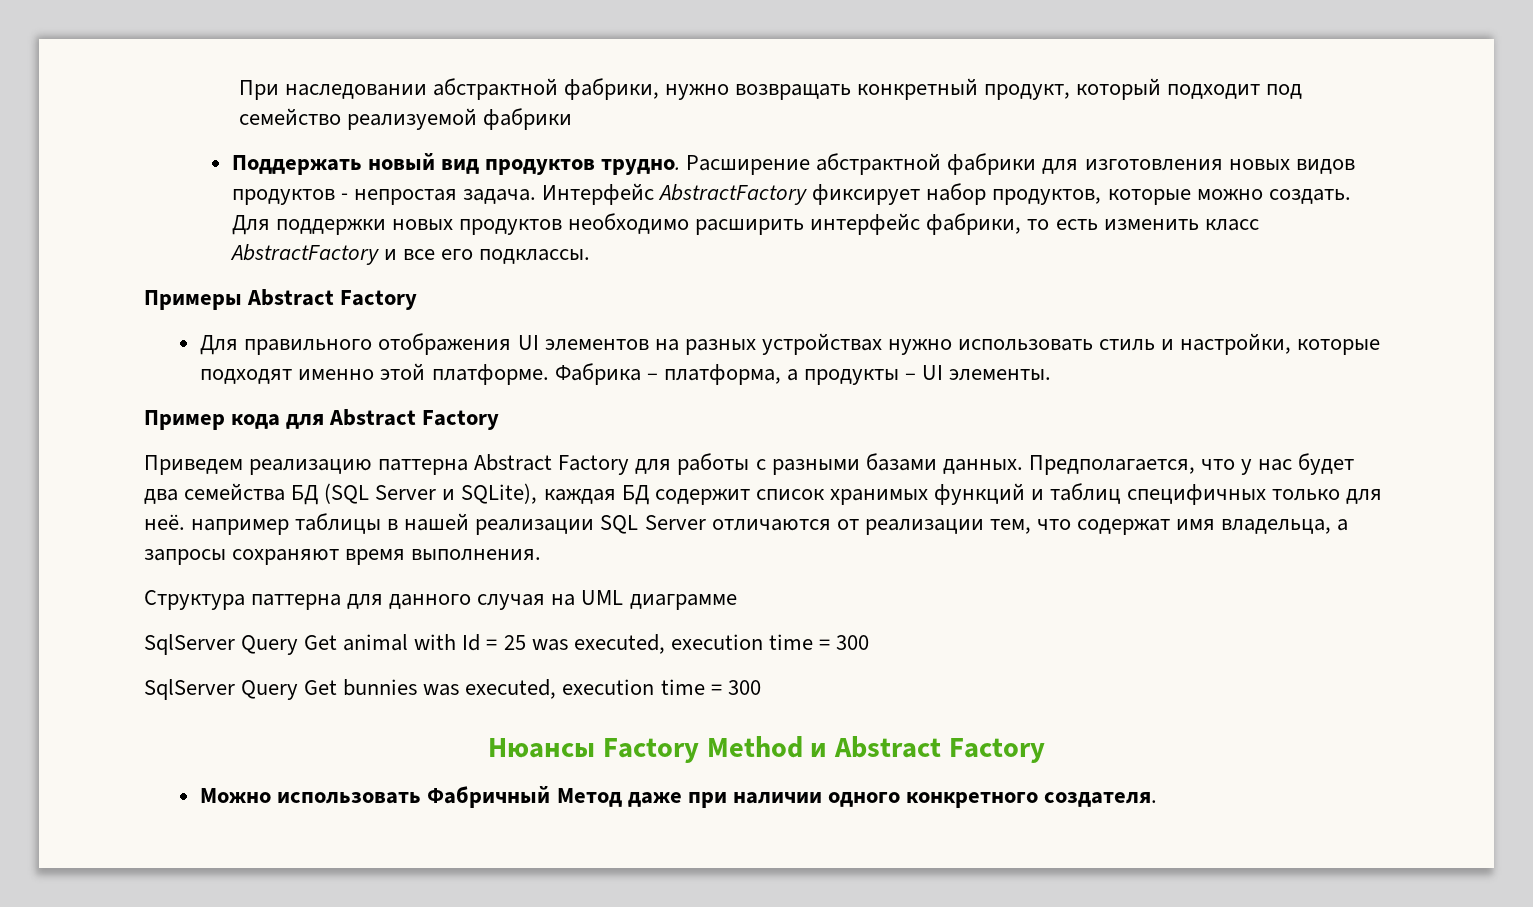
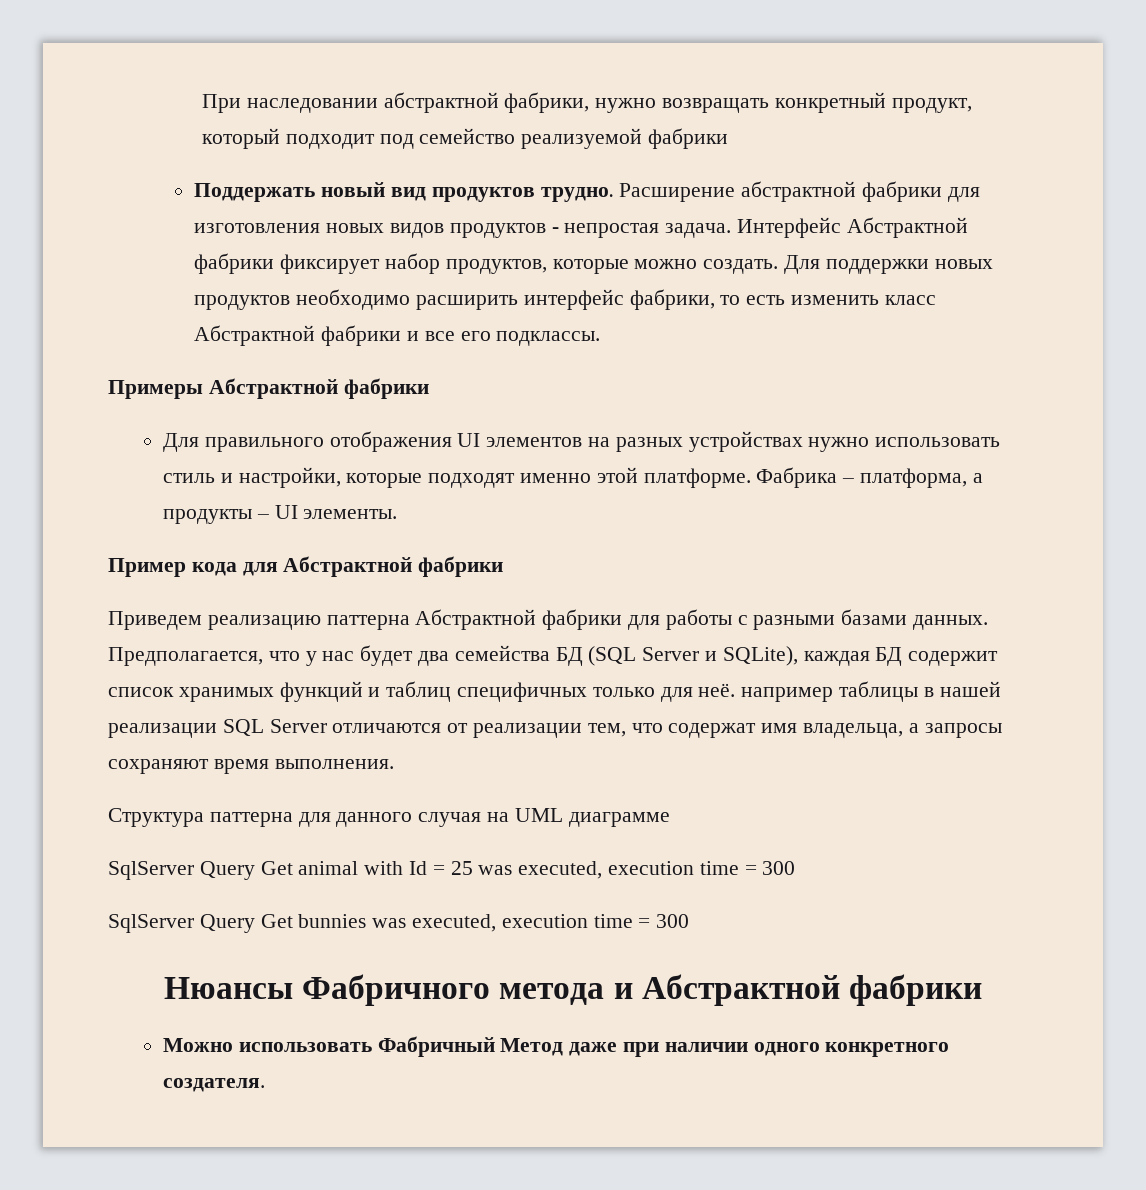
[658,184,808,205] AbstractFactory -> [846,217,968,238] [194,253,275,274] Абстрактной фабрики
[229,244,379,265] AbstractFactory -> [194,325,402,346] Абстрактной фабрики
[247,289,418,310] Abstract Factory -> [208,378,429,399] Абстрактной фабрики
[329,409,500,430] Abstract Factory -> [283,556,504,577] Абстрактной фабрики
[474,454,630,475] Abstract Factory -> [415,609,623,630] Абстрактной фабрики
[602,736,1045,763] Factory Method и Abstract Factory -> [302,974,982,1006] Фабричного метода и Абстрактной фабрики

